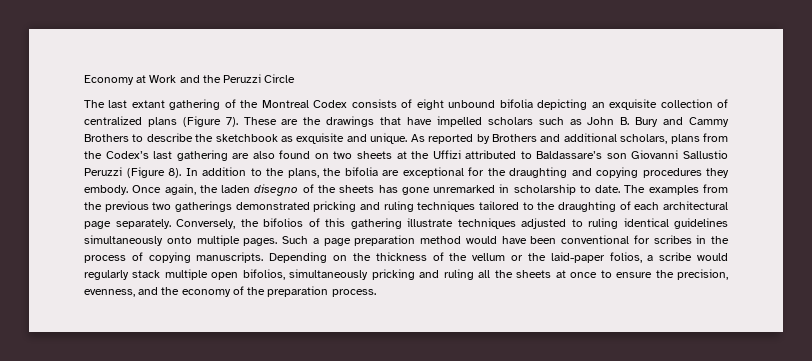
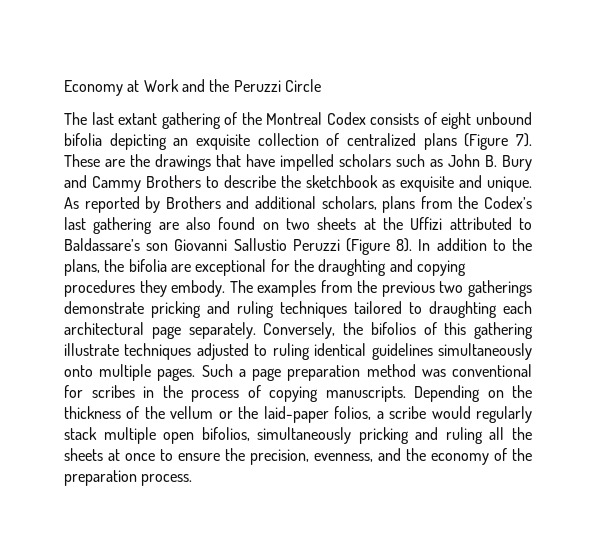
[132,184,621,196] Once again, the laden disegno of the sheets has gone unremarked in scholarship to date. -> (226, 288) none
[235,202,310,210] demonstrated -> [64,301,144,314] demonstrate
[537,201,631,212] the draughting of -> [429,301,497,318] draughting
[465,236,557,244] would have been -> [421,369,446,377] was

